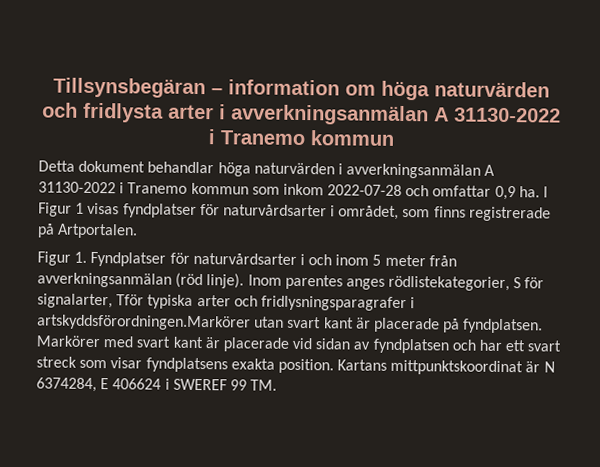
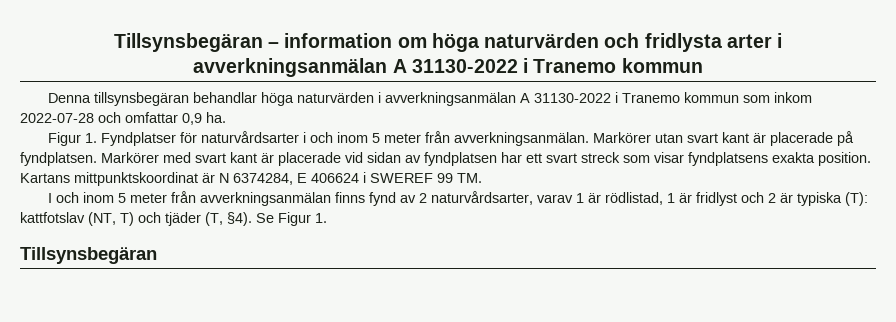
[38,160,146,173] Detta dokument -> [47,92,189,106] Denna tillsynsbegäran
[543,186,549,198] [38,202,551,222] [37,223,139,239] I Figur 1 visas fyndplatser för naturvårdsarter i området, som finns registrerade på Artportalen. -> (226, 117) none
[37,272,545,292] [37,293,416,312] [37,314,251,331] avverkningsanmälan (röd linje). Inom parentes anges rödlistekategorier, S för signalarter, Tför typiska arter och fridlysningsparagrafer i artskyddsförordningen.Markörer -> [453,132,651,146] avverkningsanmälan. Markörer
[451,339,476,351] och -> (497, 159) none
(278, 385) none -> [47,191,868,206] [20,212,327,226] [20,247,157,264] // I och inom 5 meter från avverkningsanmälan finns fynd av 2 naturvårdsarter, varav 1 är rödlistad, 1 är fridlyst och 2 är typiska (T): kattfotslav (NT, T) och tjäder (T, §4). Se Figur 1. // Tillsynsbegäran

